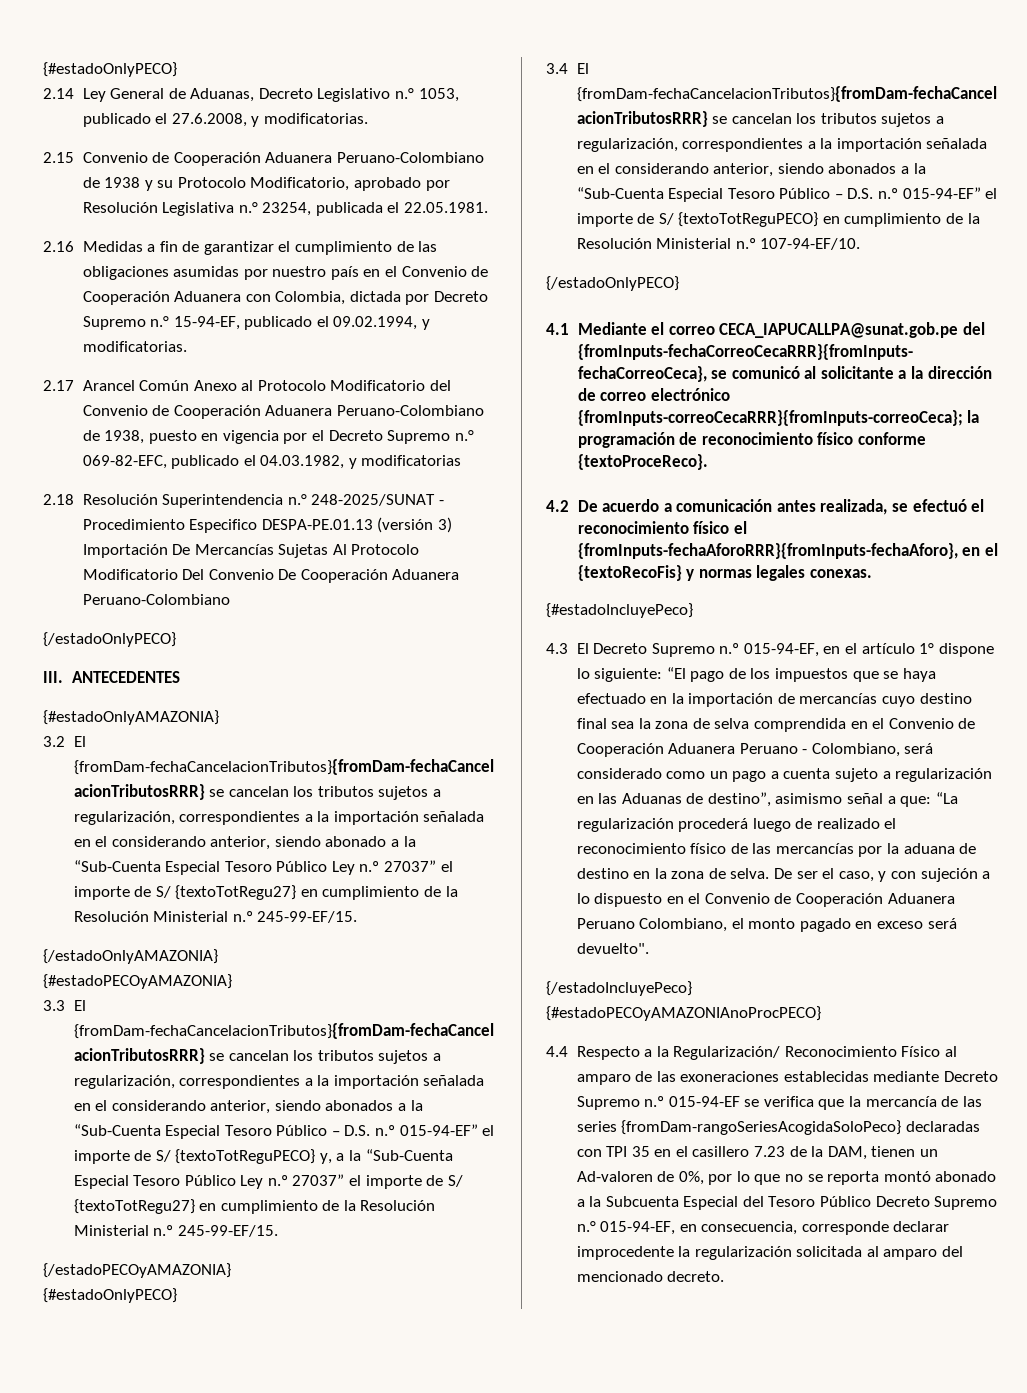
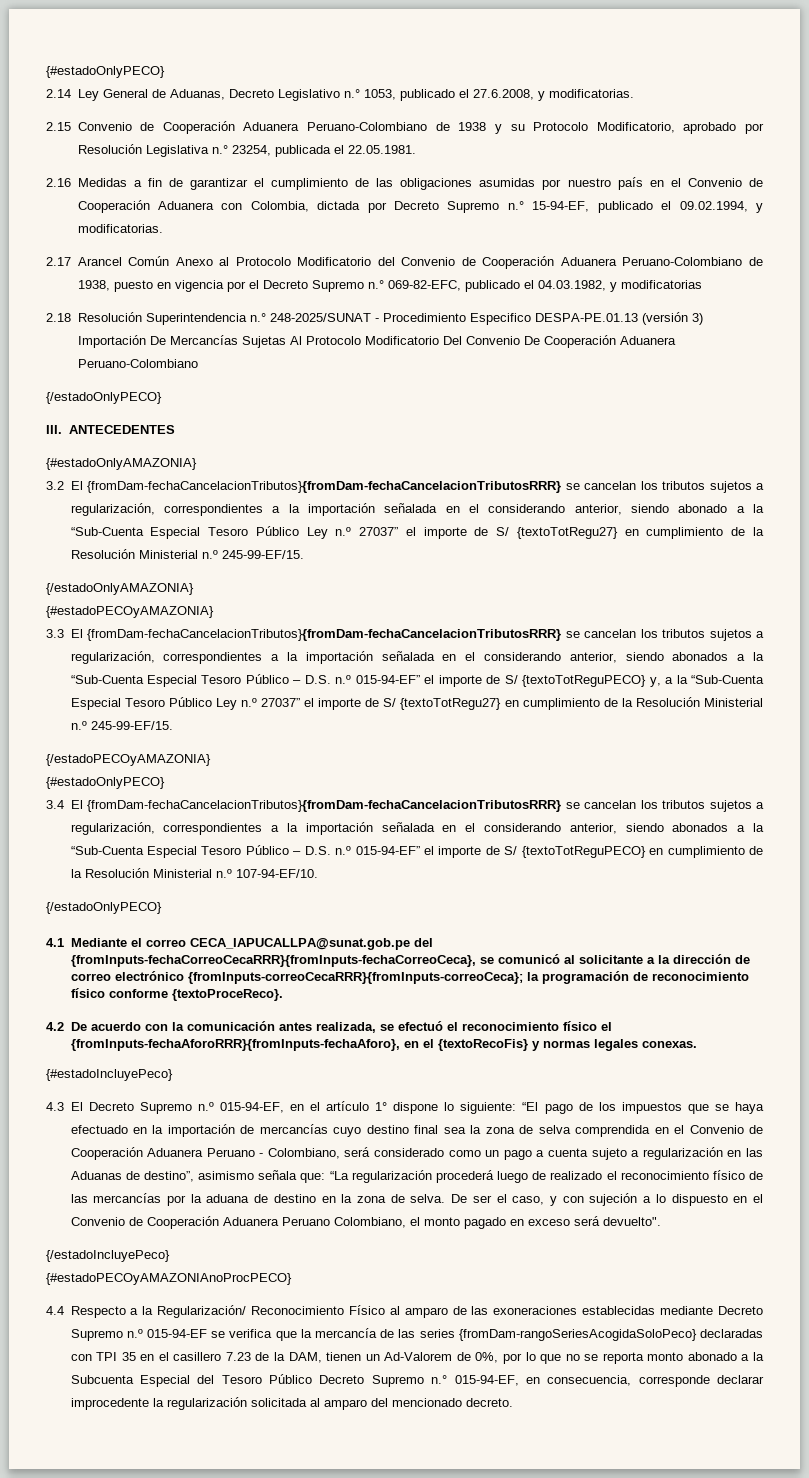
[663,503,672,512] a -> [144,1022,184,1031] con la
[847,793,896,804] señal a -> [258,1170,298,1180] señala
[576,1171,653,1182] Ad-valoren -> [384,1352,453,1361] Ad-Valorem
[883,1171,931,1182] montó -> [647,1352,684,1361] monto

